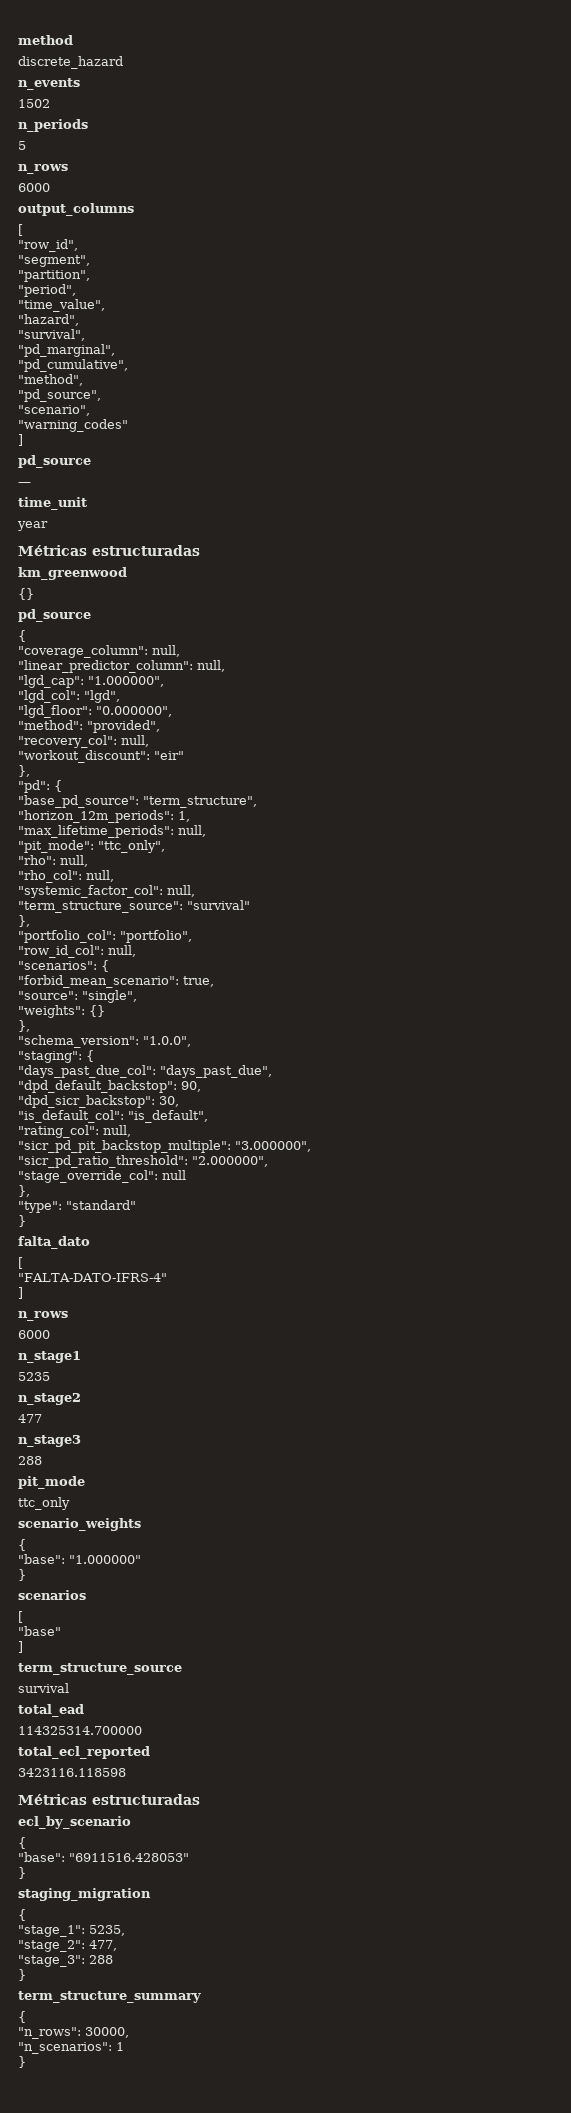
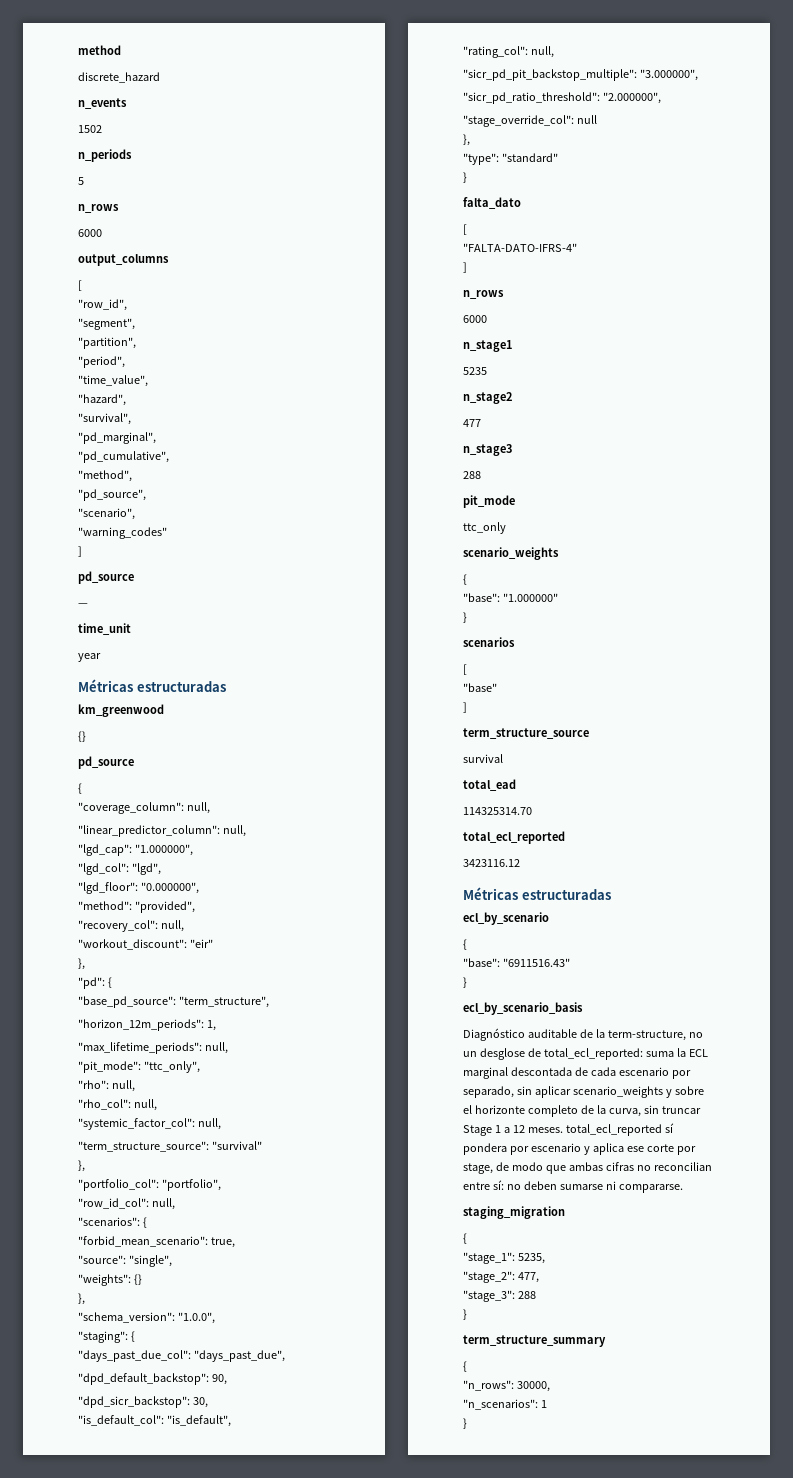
[18,1726,142,1735] 114325314.700000 -> [463,807,532,815] 114325314.70
[18,1768,126,1777] 3423116.118598 -> [463,859,520,867] 3423116.12
[69,1853,189,1862] [18,1867,26,1879] "6911516.428053" // } -> [502,958,570,967] [463,977,467,988] [463,1002,583,1015] [463,1028,703,1041] [463,1048,708,1060] [463,1067,691,1079] [463,1086,704,1098] [463,1105,701,1117] [463,1123,674,1136] [463,1143,696,1155] [463,1162,712,1174] [463,1180,683,1193] "6911516.43" // } // ecl_by_scenario_basis // Diagnóstico auditable de la term-structure, no un desglose de total_ecl_reported: suma la ECL marginal descontada de cada escenario por separado, sin aplicar scenario_weights y sobre el horizonte completo de la curva, sin truncar Stage 1 a 12 meses. total_ecl_reported sí pondera por escenario y aplica ese corte por stage, de modo que ambas cifras no reconcilian entre sí: no deben sumarse ni compararse.

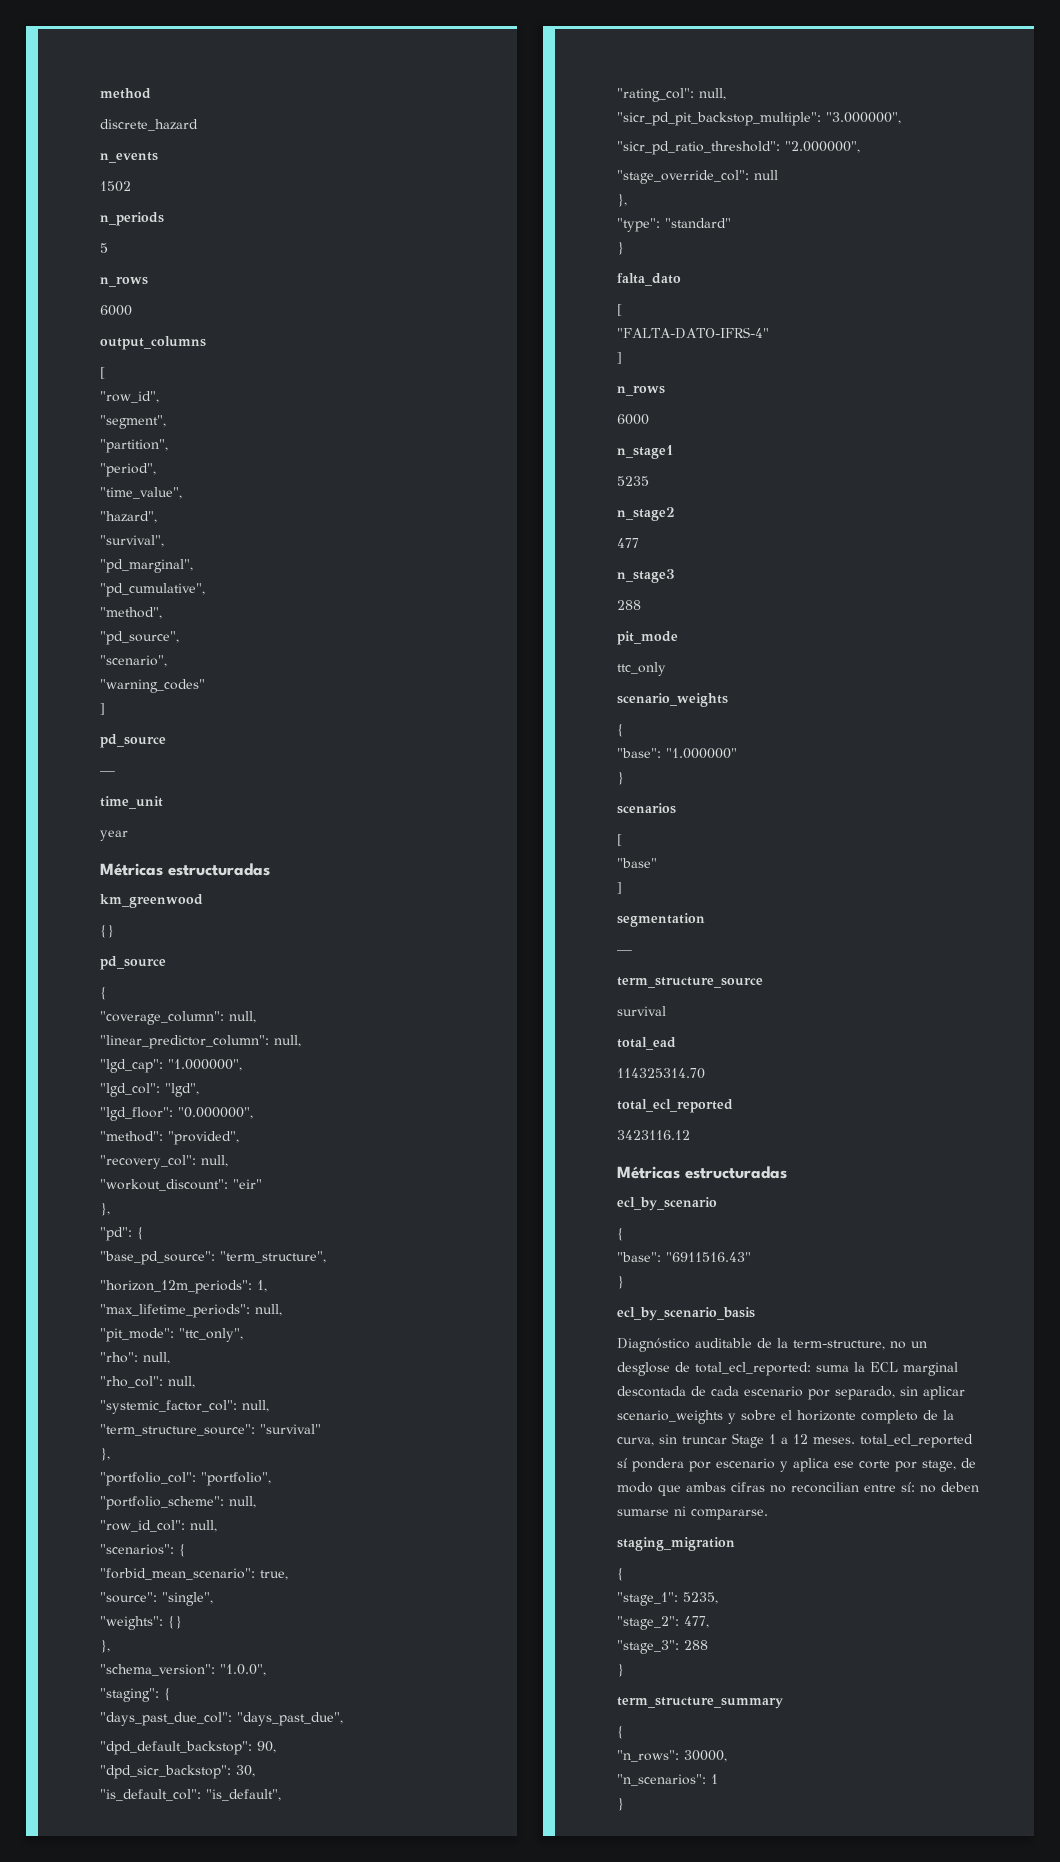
(221, 1185) none -> [100,1496,256,1510] // "portfolio_scheme": null,
(467, 707) none -> [617,913,705,927] [617,950,632,954] // segmentation // —

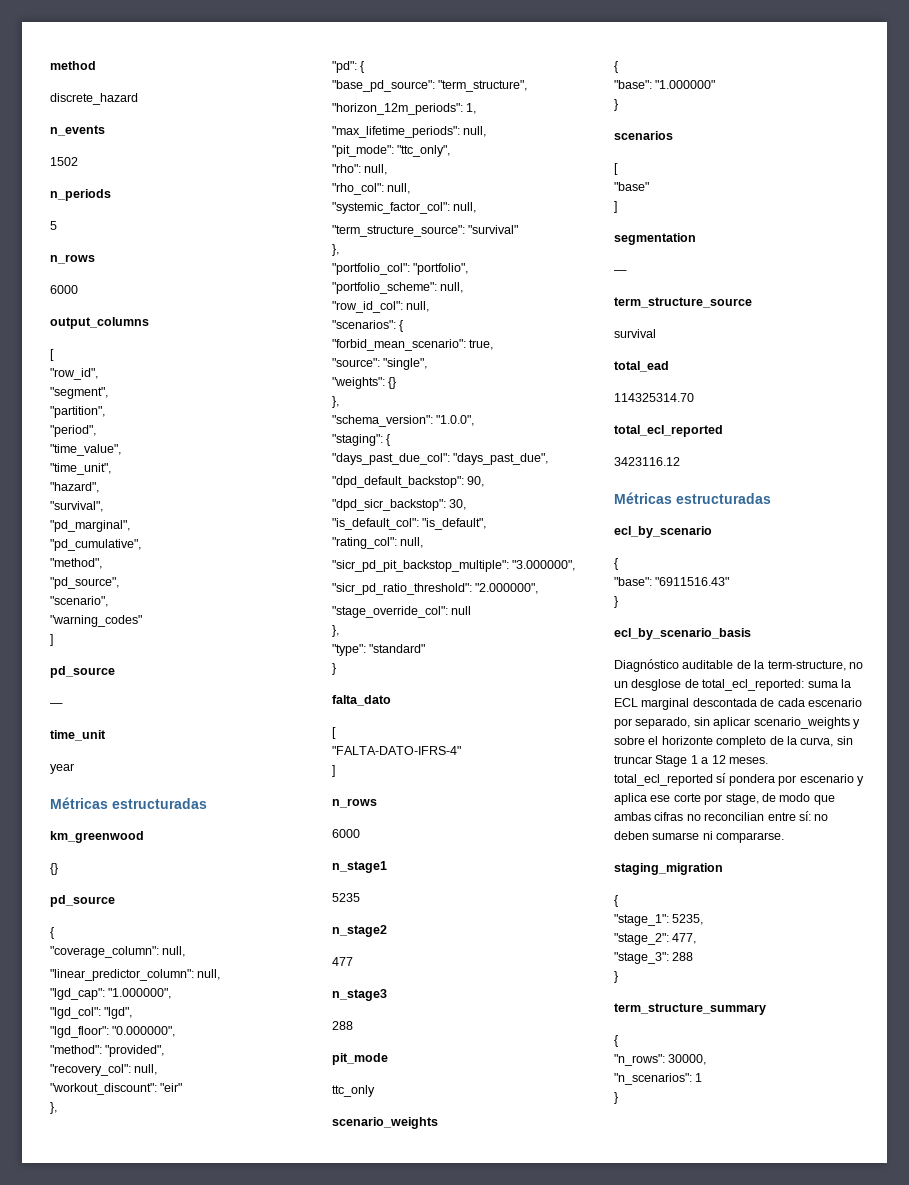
(182, 493) none -> [50,463,111,475] // "time_unit",

